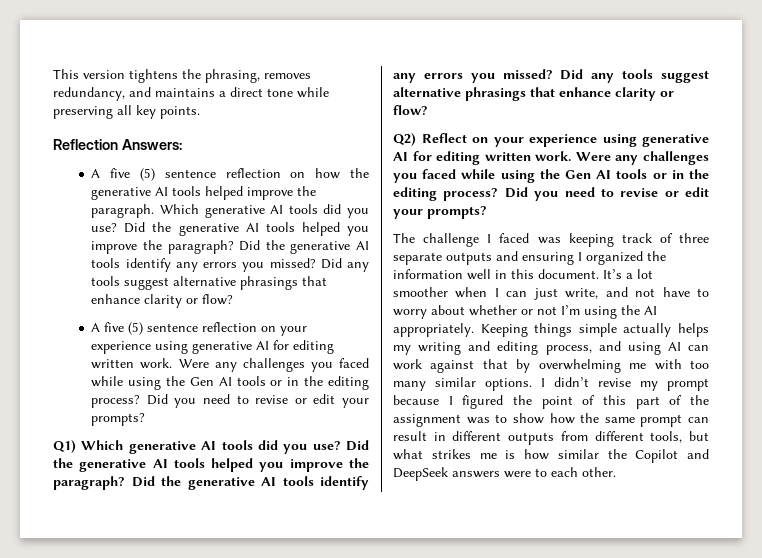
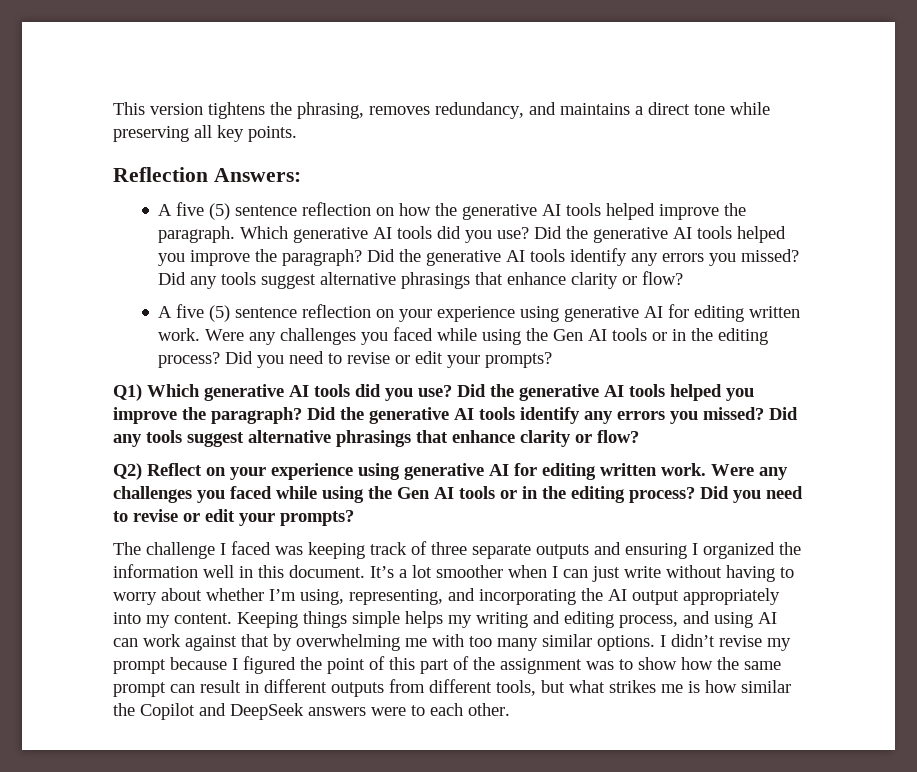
[565,287,709,299] [393,305,657,319] [393,323,474,337] write, and not have to worry about whether or not I’m using the AI appropriately. -> [624,565,794,582] [113,588,780,605] [113,612,232,628] write without having to worry about whether I’m using, representing, and incorporating the AI output appropriately into my content.
[623,323,672,337] actually -> (400, 619) none

